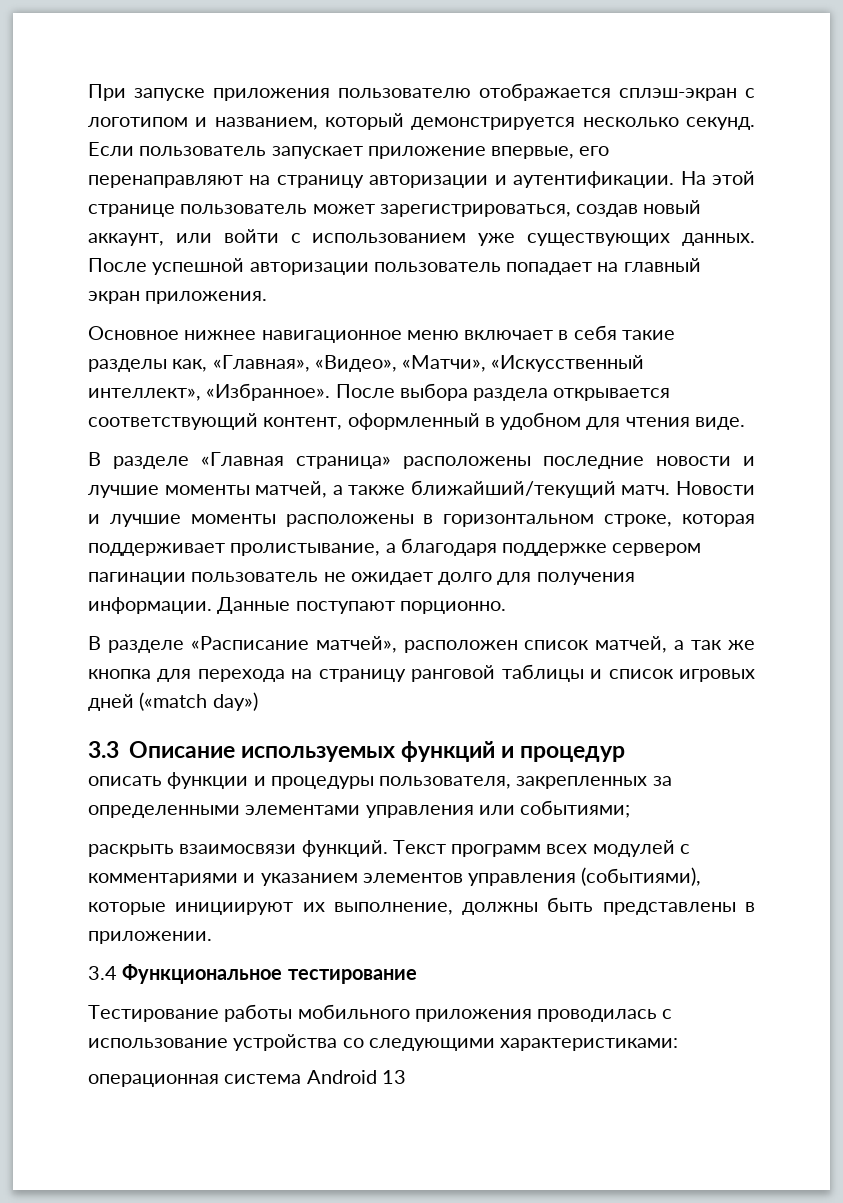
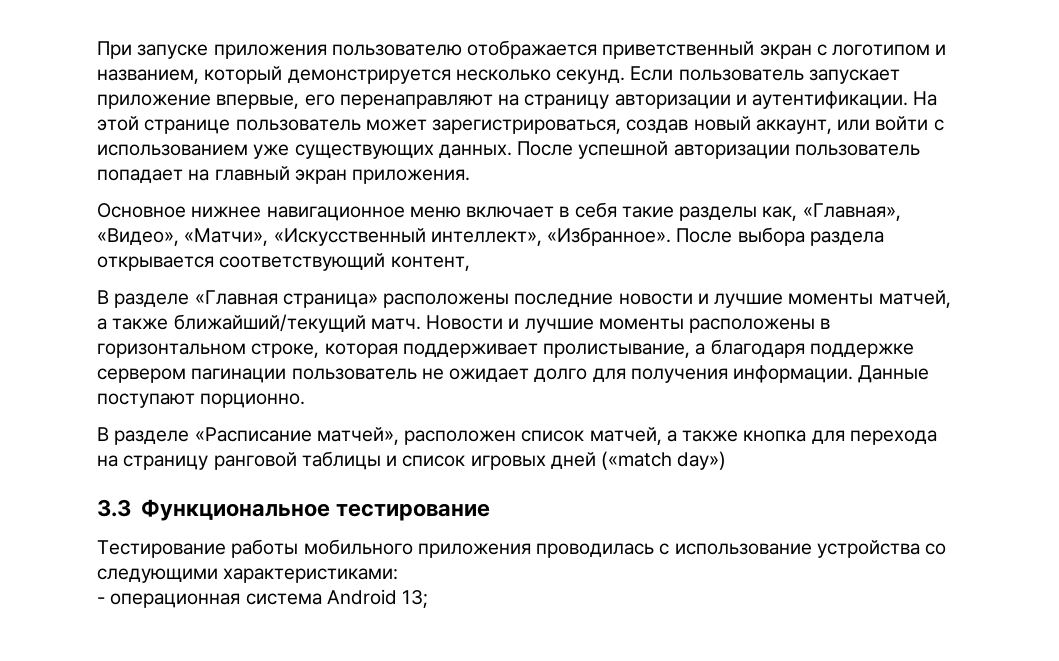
[619,88,737,101] сплэш-экран -> [602,41,812,59] приветственный экран
[347,412,745,430] оформленный в удобном для чтения виде. -> (470, 263) none
[691,640,756,650] так же -> [682,430,739,442] также
[128,741,626,762] [88,772,672,789] [88,800,631,818] [88,840,690,857] [88,867,702,886] [88,897,755,915] [88,931,212,944] [88,966,117,980] Описание используемых функций и процедур // описать функции и процедуры пользователя, закрепленных за определенными элементами управления или событиями; // раскрыть взаимосвязи функций. Текст программ всех модулей с комментариями и указанием элементов управления (событиями), которые инициируют их выполнение, должны быть представлены в приложении. // 3.4 -> (131, 508) none
(679, 1044) none -> [97,597,105,604] -
[381,1070,406,1084] 13 -> [402,590,429,608] 13;

